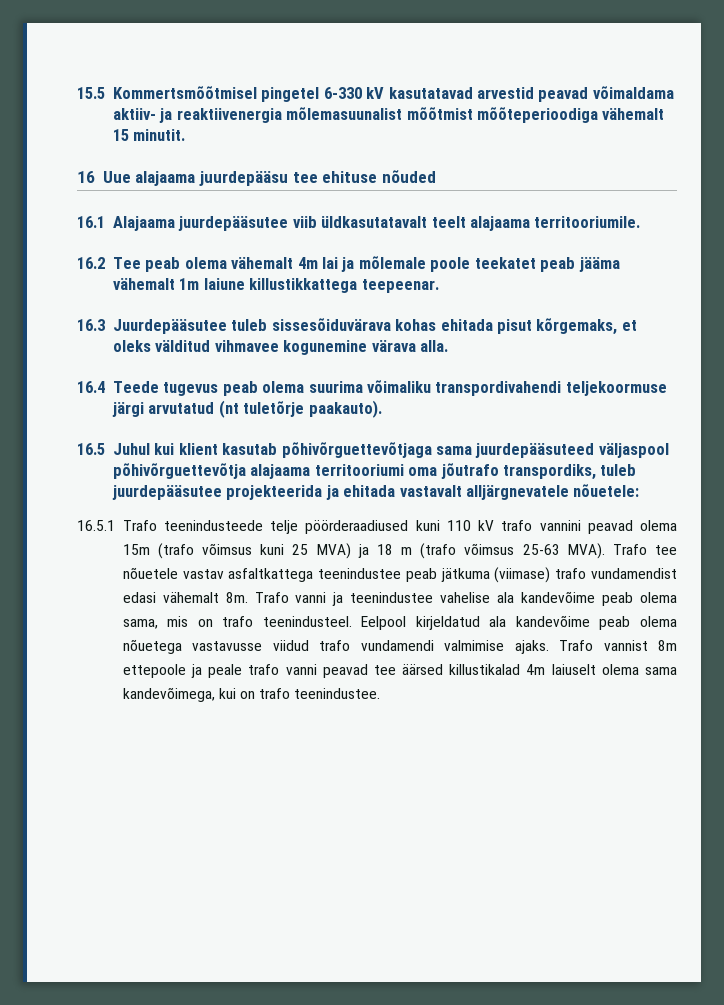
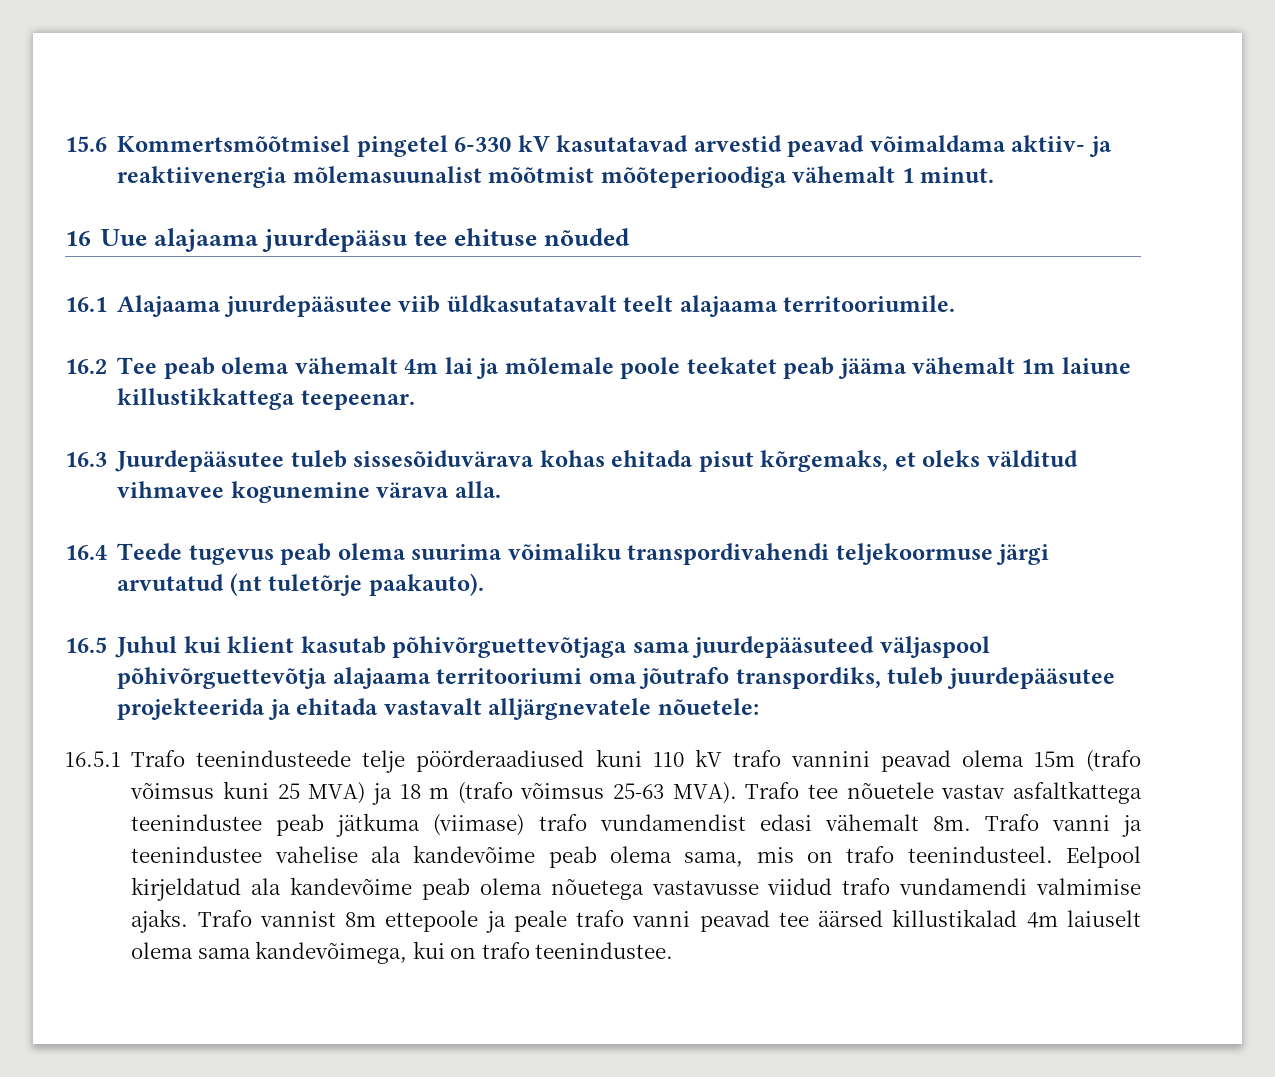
[77,87,105,99] 15.5 -> [65,136,107,152] 15.6
[112,129,186,141] 15 minutit. -> [901,167,995,183] 1 minut.

